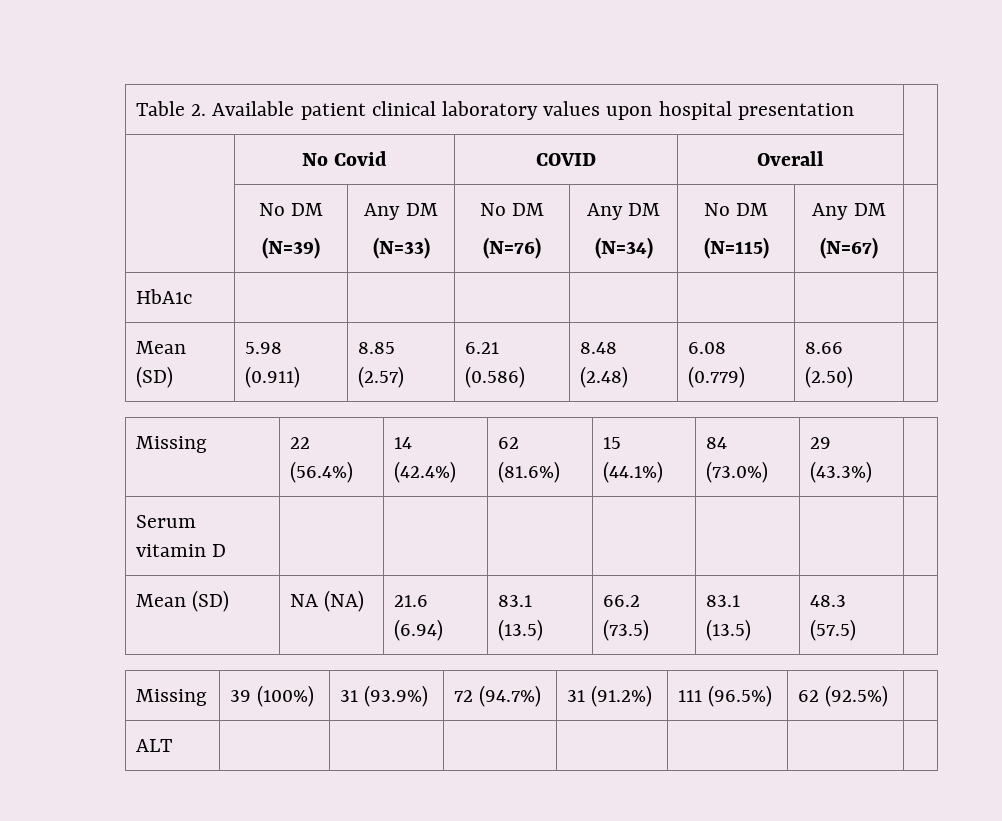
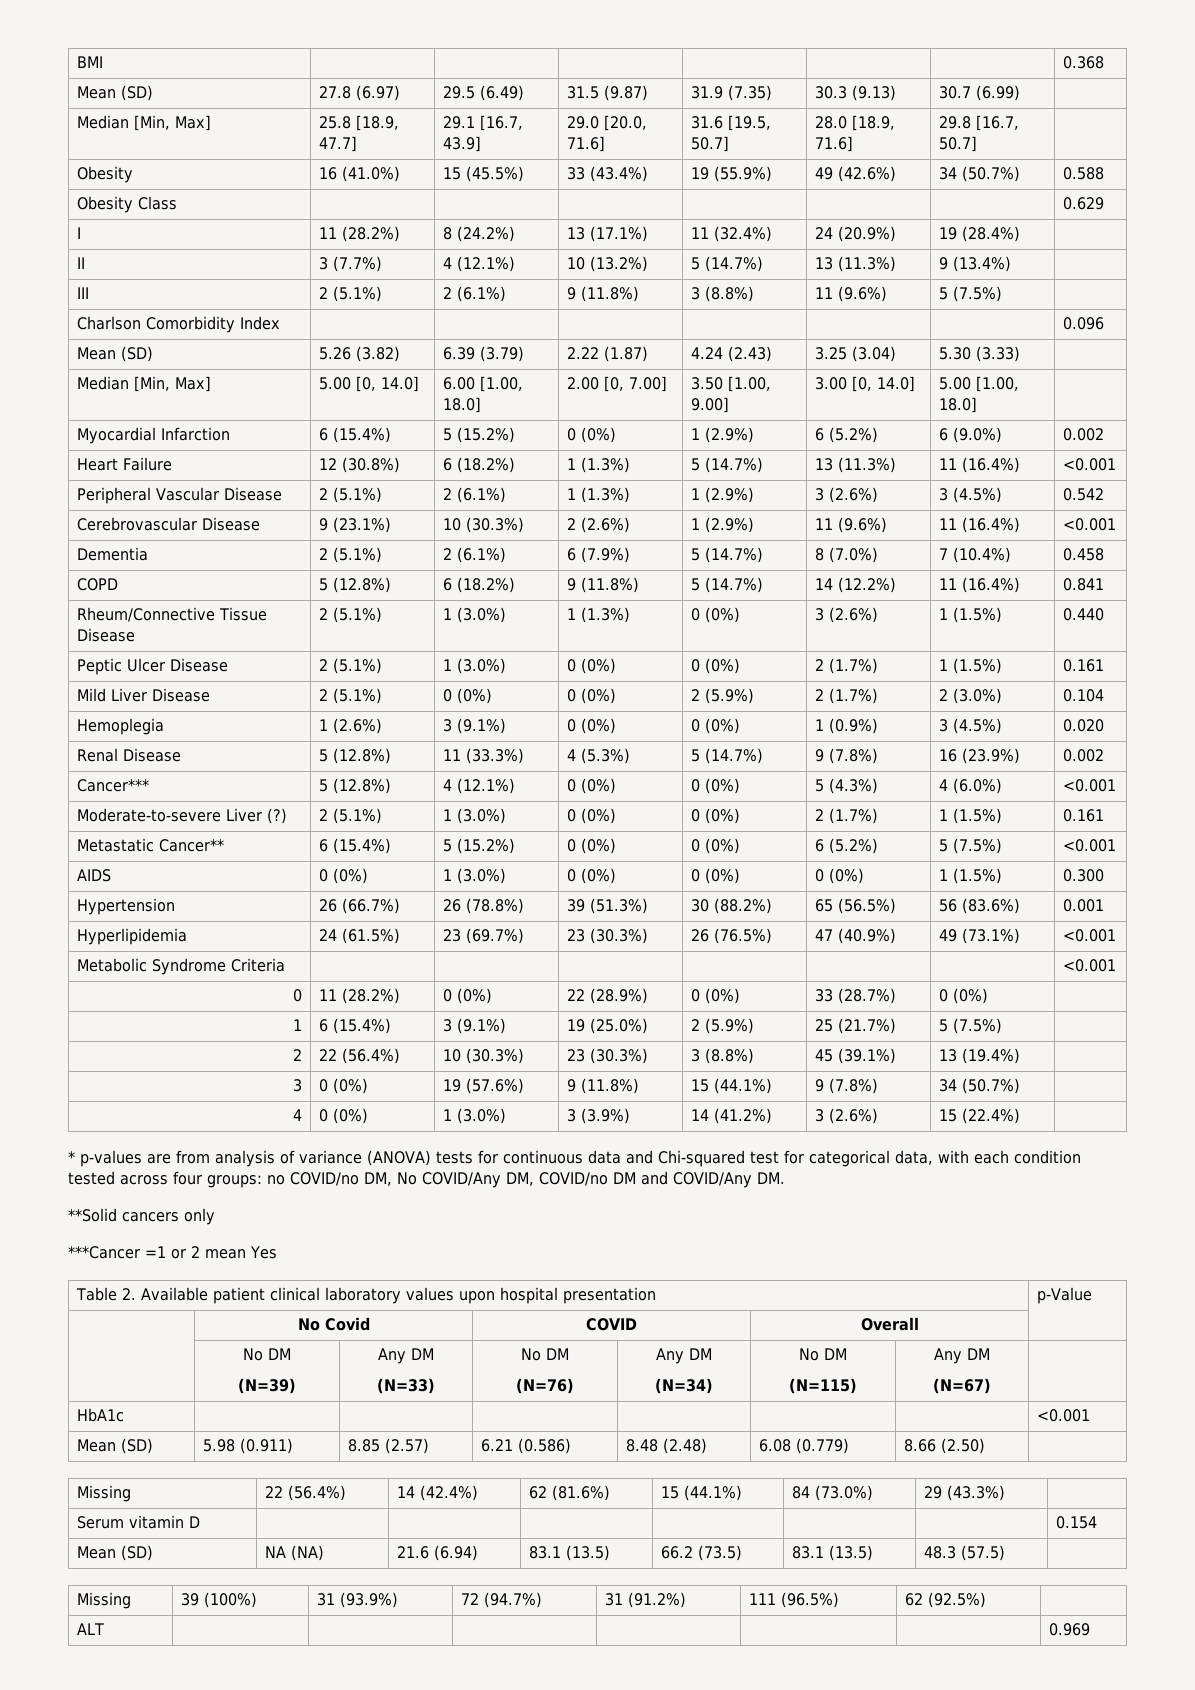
(135, 108) none -> [76,56,103,68] [1062,56,1104,69] [76,85,153,101] [318,85,400,101] [442,85,524,101] [566,85,648,101] [690,85,772,101] [814,85,896,101] [938,85,1020,101] [76,115,211,131] [318,115,399,131] [318,136,357,152] [442,115,523,131] [442,136,481,152] [566,115,647,131] [566,136,605,152] [690,115,771,131] [690,136,729,152] [814,115,895,131] [814,136,853,152] [938,115,1019,131] [938,136,977,152] [76,166,133,183] [318,166,400,182] [442,166,524,182] [566,166,648,182] [690,166,772,182] [814,166,896,182] [938,166,1020,182] [1062,167,1104,180] [76,196,177,213] [1062,197,1104,210] [76,227,81,239] [318,226,400,242] [442,226,515,242] [566,226,648,242] [690,226,772,242] [814,226,896,242] [938,226,1020,242] [76,257,85,269] [318,256,382,272] [442,256,515,272] [566,256,648,272] [690,256,763,272] [814,256,896,272] [938,256,1011,272] [76,287,89,299] [318,286,382,302] [442,286,506,302] [566,286,639,302] [690,286,754,302] [814,286,887,302] [938,286,1002,302] [76,316,280,333] [1062,317,1104,330] [76,346,153,362] [318,346,400,362] [442,346,524,362] [566,346,648,362] [690,346,772,362] [814,346,896,362] [938,346,1020,362] [76,376,211,392] [318,376,419,392] [442,376,523,392] [442,397,481,413] [566,376,667,392] [690,376,771,392] [690,397,729,413] [814,376,915,392] [938,376,1019,392] [938,397,977,413] [76,427,230,444] [318,427,391,443] [442,427,515,443] [566,427,616,443] [690,427,754,443] [814,427,878,443] [938,427,1002,443] [1062,428,1104,441] [76,457,172,471] [318,457,400,473] [442,457,515,473] [566,457,630,473] [690,457,763,473] [814,457,896,473] [938,457,1020,473] [1062,458,1116,471] [76,487,282,504] [318,487,382,503] [442,487,506,503] [566,487,630,503] [690,487,754,503] [814,487,878,503] [938,487,1002,503] [1062,488,1104,501] [76,517,260,531] [318,517,391,533] [442,517,524,533] [566,517,630,533] [690,517,754,533] [814,517,887,533] [938,517,1020,533] [1062,518,1116,531] [76,547,148,561] [318,547,382,563] [442,547,506,563] [566,547,630,563] [690,547,763,563] [814,547,878,563] [938,547,1011,563] [1062,548,1104,561] [76,578,118,591] [318,577,391,593] [442,577,515,593] [566,577,639,593] [690,577,763,593] [814,577,896,593] [938,577,1020,593] [1062,578,1104,591] [76,607,267,622] [76,628,135,642] [318,607,382,623] [442,607,506,623] [566,607,630,623] [690,607,740,623] [814,607,878,623] [938,607,1002,623] [1062,608,1104,621] [76,658,228,675] [318,658,382,674] [442,658,506,674] [566,658,616,674] [690,658,740,674] [814,658,878,674] [938,658,1002,674] [1062,659,1104,672] [76,688,210,702] [318,688,382,704] [442,688,492,704] [566,688,616,704] [690,688,754,704] [814,688,878,704] [938,688,1002,704] [1062,689,1104,702] [76,718,164,735] [318,718,382,734] [442,718,506,734] [566,718,616,734] [690,718,740,734] [814,718,878,734] [938,718,1002,734] [1062,719,1104,732] [76,748,181,762] [318,748,391,764] [442,748,524,764] [566,748,630,764] [690,748,763,764] [814,748,878,764] [938,748,1020,764] [1062,749,1104,762] [76,779,149,792] [318,778,391,794] [442,778,515,794] [566,778,616,794] [690,778,740,794] [814,778,878,794] [938,778,1002,794] [1062,779,1116,792] [76,808,287,824] [318,808,382,824] [442,808,506,824] [566,808,616,824] [690,808,740,824] [814,808,878,824] [938,808,1002,824] [1062,809,1104,822] [76,838,224,852] [318,838,391,854] [442,838,515,854] [566,838,616,854] [690,838,740,854] [814,838,878,854] [938,838,1002,854] [1062,839,1116,852] [76,869,111,882] [318,868,368,884] [442,868,506,884] [566,868,616,884] [690,868,740,884] [814,868,864,884] [938,868,1002,884] [1062,869,1104,882] [76,898,175,915] [318,898,400,914] [442,898,524,914] [566,898,648,914] [690,898,772,914] [814,898,896,914] [938,898,1020,914] [1062,899,1104,912] [76,928,187,945] [318,928,400,944] [442,928,524,944] [566,928,648,944] [690,928,772,944] [814,928,896,944] [938,928,1020,944] [1062,929,1116,942] [76,958,285,975] [1062,959,1116,972] [293,989,303,1002] [318,988,400,1004] [442,988,492,1004] [566,988,648,1004] [690,988,740,1004] [814,988,896,1004] [938,988,988,1004] [293,1019,303,1031] [318,1018,391,1034] [442,1018,506,1034] [566,1018,648,1034] [690,1018,754,1034] [814,1018,896,1034] [938,1018,1002,1034] [293,1049,303,1061] [318,1048,400,1064] [442,1048,524,1064] [566,1048,648,1064] [690,1048,754,1064] [814,1048,896,1064] [938,1048,1020,1064] [293,1079,303,1092] [318,1078,368,1094] [442,1078,524,1094] [566,1078,639,1094] [690,1078,772,1094] [814,1078,878,1094] [938,1078,1020,1094] [293,1109,303,1121] [318,1108,368,1124] [442,1108,506,1124] [566,1108,630,1124] [690,1108,772,1124] [814,1108,878,1124] [938,1108,1020,1124] [68,1150,1081,1167] [68,1171,785,1188] [68,1208,215,1225] [68,1246,277,1259] BMI | | | | | | | 0.368 // Mean (SD) | 27.8 (6.97) | 29.5 (6.49) | 31.5 (9.87) | 31.9 (7.35) | 30.3 (9.13) | 30.7 (6.99) | // Median [Min, Max] | 25.8 [18.9, 47.7] | 29.1 [16.7, 43.9] | 29.0 [20.0, 71.6] | 31.6 [19.5, 50.7] | 28.0 [18.9, 71.6] | 29.8 [16.7, 50.7] | // Obesity | 16 (41.0%) | 15 (45.5%) | 33 (43.4%) | 19 (55.9%) | 49 (42.6%) | 34 (50.7%) | 0.588 // Obesity Class | | | | | | | 0.629 // I | 11 (28.2%) | 8 (24.2%) | 13 (17.1%) | 11 (32.4%) | 24 (20.9%) | 19 (28.4%) | // II | 3 (7.7%) | 4 (12.1%) | 10 (13.2%) | 5 (14.7%) | 13 (11.3%) | 9 (13.4%) | // III | 2 (5.1%) | 2 (6.1%) | 9 (11.8%) | 3 (8.8%) | 11 (9.6%) | 5 (7.5%) | // Charlson Comorbidity Index | | | | | | | 0.096 // Mean (SD) | 5.26 (3.82) | 6.39 (3.79) | 2.22 (1.87) | 4.24 (2.43) | 3.25 (3.04) | 5.30 (3.33) | // Median [Min, Max] | 5.00 [0, 14.0] | 6.00 [1.00, 18.0] | 2.00 [0, 7.00] | 3.50 [1.00, 9.00] | 3.00 [0, 14.0] | 5.00 [1.00, 18.0] | // Myocardial Infarction | 6 (15.4%) | 5 (15.2%) | 0 (0%) | 1 (2.9%) | 6 (5.2%) | 6 (9.0%) | 0.002 // Heart Failure | 12 (30.8%) | 6 (18.2%) | 1 (1.3%) | 5 (14.7%) | 13 (11.3%) | 11 (16.4%) | <0.001 // Peripheral Vascular Disease | 2 (5.1%) | 2 (6.1%) | 1 (1.3%) | 1 (2.9%) | 3 (2.6%) | 3 (4.5%) | 0.542 // Cerebrovascular Disease | 9 (23.1%) | 10 (30.3%) | 2 (2.6%) | 1 (2.9%) | 11 (9.6%) | 11 (16.4%) | <0.001 // Dementia | 2 (5.1%) | 2 (6.1%) | 6 (7.9%) | 5 (14.7%) | 8 (7.0%) | 7 (10.4%) | 0.458 // COPD | 5 (12.8%) | 6 (18.2%) | 9 (11.8%) | 5 (14.7%) | 14 (12.2%) | 11 (16.4%) | 0.841 // Rheum/Connective Tissue Disease | 2 (5.1%) | 1 (3.0%) | 1 (1.3%) | 0 (0%) | 3 (2.6%) | 1 (1.5%) | 0.440 // Peptic Ulcer Disease | 2 (5.1%) | 1 (3.0%) | 0 (0%) | 0 (0%) | 2 (1.7%) | 1 (1.5%) | 0.161 // Mild Liver Disease | 2 (5.1%) | 0 (0%) | 0 (0%) | 2 (5.9%) | 2 (1.7%) | 2 (3.0%) | 0.104 // Hemoplegia | 1 (2.6%) | 3 (9.1%) | 0 (0%) | 0 (0%) | 1 (0.9%) | 3 (4.5%) | 0.020 // Renal Disease | 5 (12.8%) | 11 (33.3%) | 4 (5.3%) | 5 (14.7%) | 9 (7.8%) | 16 (23.9%) | 0.002 // Cancer*** | 5 (12.8%) | 4 (12.1%) | 0 (0%) | 0 (0%) | 5 (4.3%) | 4 (6.0%) | <0.001 // Moderate-to-severe Liver (?) | 2 (5.1%) | 1 (3.0%) | 0 (0%) | 0 (0%) | 2 (1.7%) | 1 (1.5%) | 0.161 // Metastatic Cancer** | 6 (15.4%) | 5 (15.2%) | 0 (0%) | 0 (0%) | 6 (5.2%) | 5 (7.5%) | <0.001 // AIDS | 0 (0%) | 1 (3.0%) | 0 (0%) | 0 (0%) | 0 (0%) | 1 (1.5%) | 0.300 // Hypertension | 26 (66.7%) | 26 (78.8%) | 39 (51.3%) | 30 (88.2%) | 65 (56.5%) | 56 (83.6%) | 0.001 // Hyperlipidemia | 24 (61.5%) | 23 (69.7%) | 23 (30.3%) | 26 (76.5%) | 47 (40.9%) | 49 (73.1%) | <0.001 // Metabolic Syndrome Criteria | | | | | | | <0.001 // 0 | 11 (28.2%) | 0 (0%) | 22 (28.9%) | 0 (0%) | 33 (28.7%) | 0 (0%) | // 1 | 6 (15.4%) | 3 (9.1%) | 19 (25.0%) | 2 (5.9%) | 25 (21.7%) | 5 (7.5%) | // 2 | 22 (56.4%) | 10 (30.3%) | 23 (30.3%) | 3 (8.8%) | 45 (39.1%) | 13 (19.4%) | // 3 | 0 (0%) | 19 (57.6%) | 9 (11.8%) | 15 (44.1%) | 9 (7.8%) | 34 (50.7%) | // 4 | 0 (0%) | 1 (3.0%) | 3 (3.9%) | 14 (41.2%) | 3 (2.6%) | 15 (22.4%) | // * p-values are from analysis of variance (ANOVA) tests for continuous data and Chi-squared test for categorical data, with each condition tested across four groups: no COVID/no DM, No COVID/Any DM, COVID/no DM and COVID/Any DM. // **Solid cancers only // ***Cancer =1 or 2 mean Yes //
(854, 111) none -> [1036,1287,1092,1304] p-Value
(192, 296) none -> [1036,1409,1090,1422] <0.001
(227, 550) none -> [1055,1516,1097,1529] 0.154
(172, 745) none -> [1048,1623,1090,1636] 0.969

